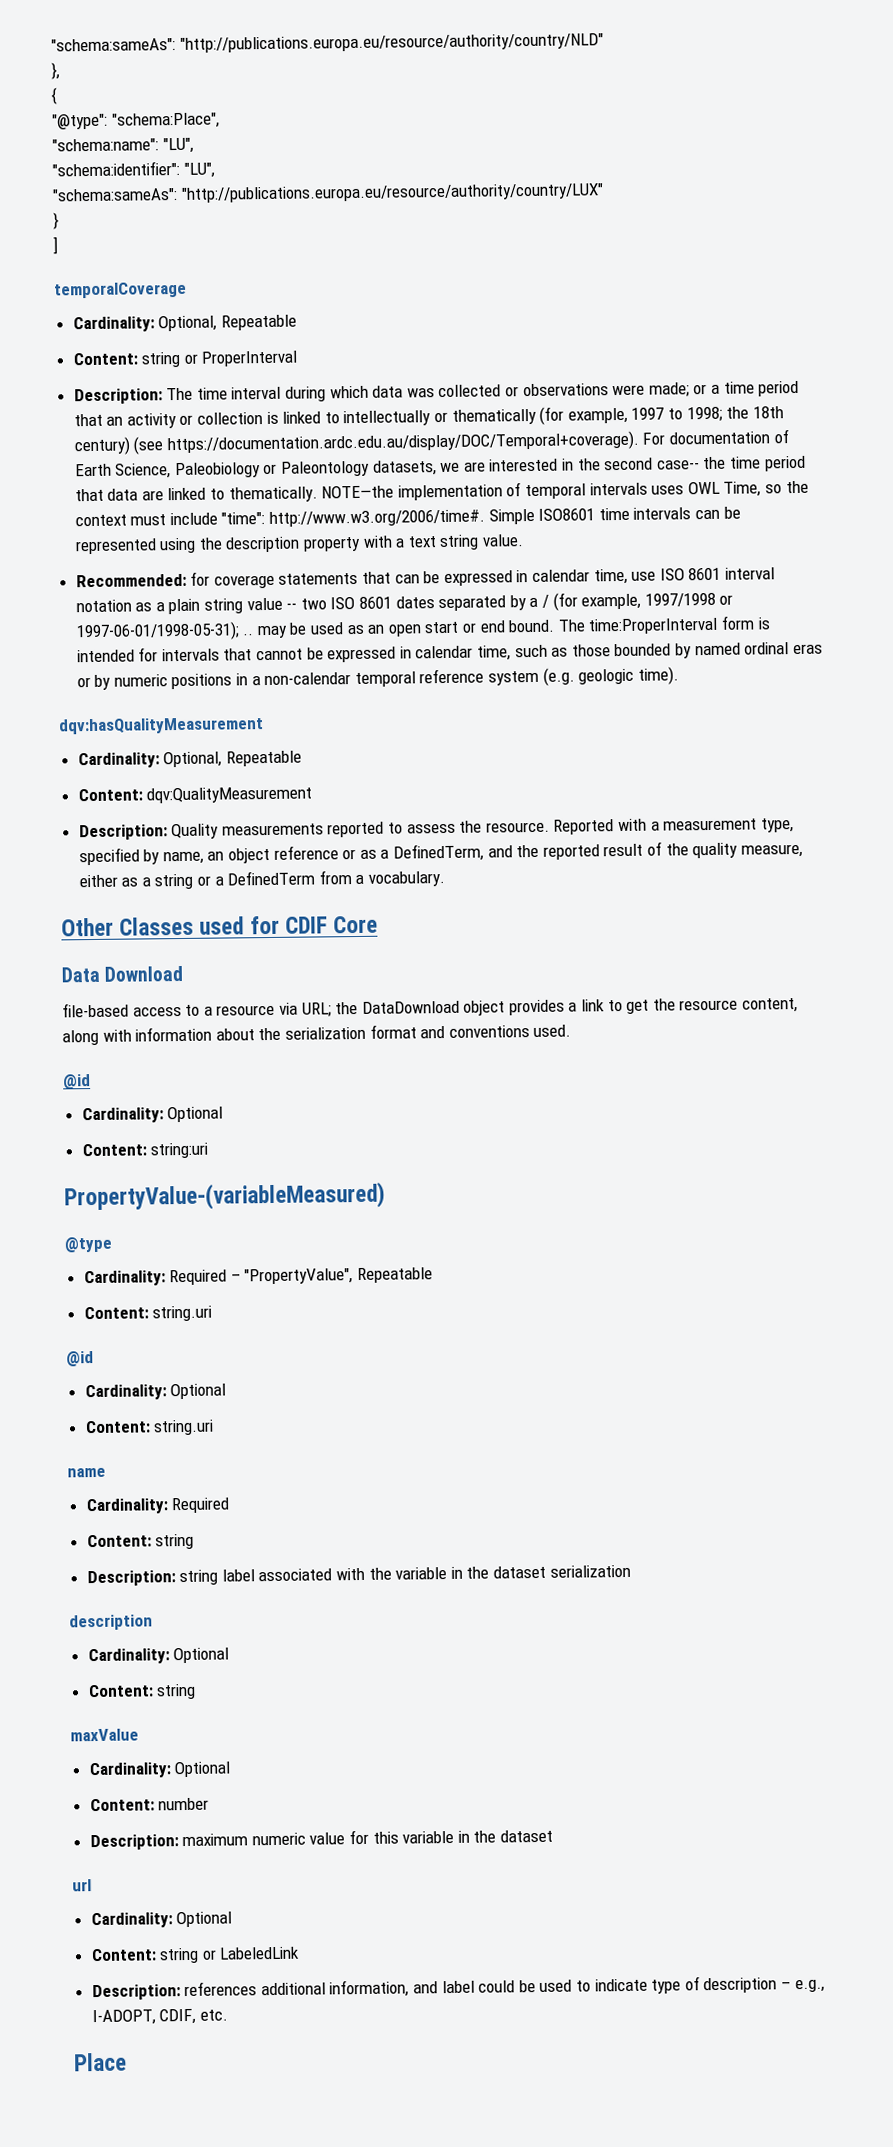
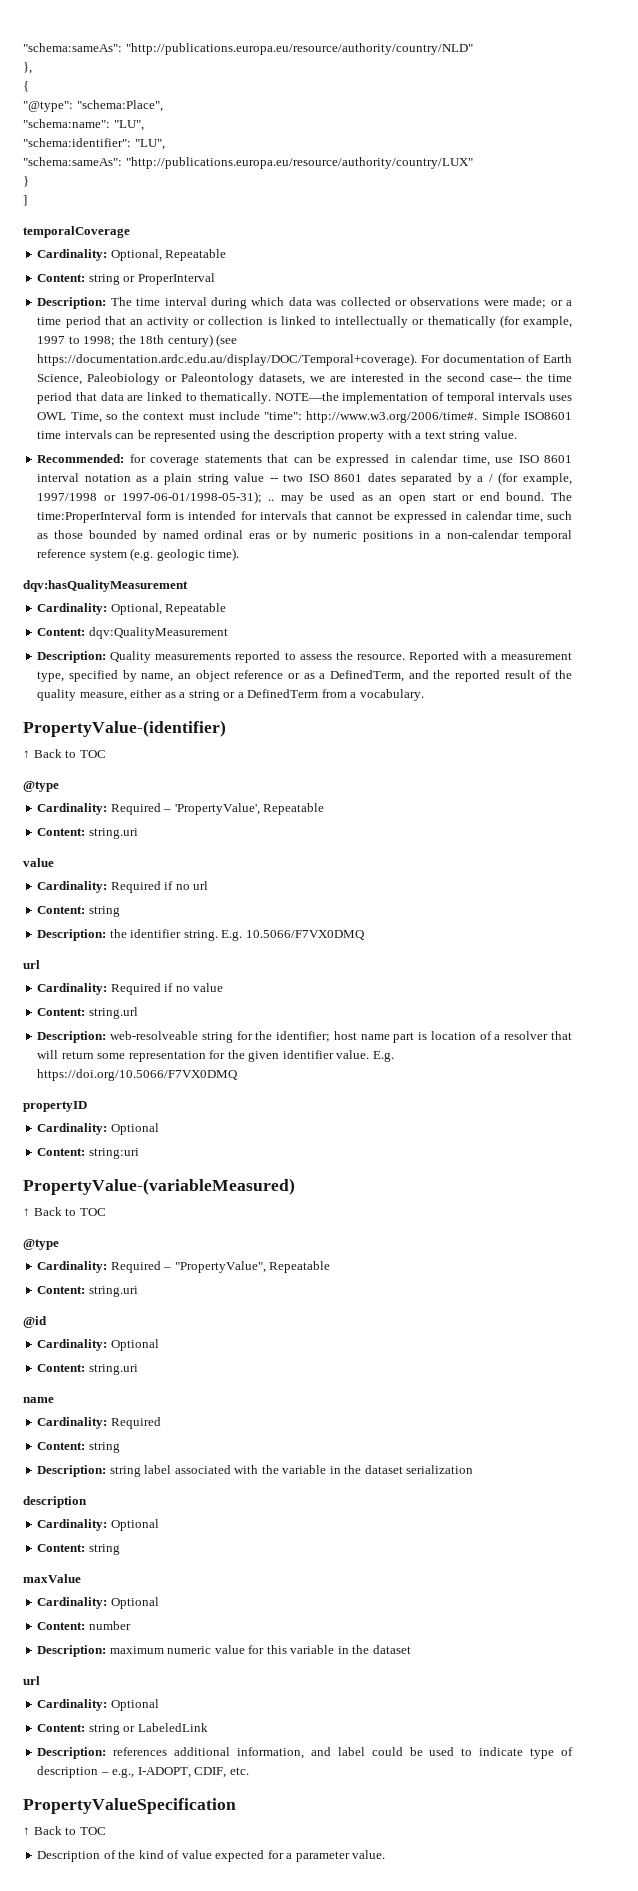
[61,915,379,937] [61,965,184,983] [62,998,799,1018] [62,1024,572,1046] [62,1074,91,1090] Other Classes used for CDIF Core // Data Download // file-based access to a resource via URL; the DataDownload object provides a link to get the resource content, along with information about the serialization format and conventions used. // @id -> [23,720,226,737] [23,749,106,758] [23,781,59,792] [37,803,325,815] [37,828,138,839] [23,858,54,867] [37,881,209,893] [37,906,120,917] [37,929,365,941] [23,960,40,969] [37,983,224,995] [37,1007,138,1019] [37,1031,573,1043] [37,1050,394,1062] [37,1069,239,1081] [23,1101,87,1112] PropertyValue-(identifier) // ↑ Back to TOC // @type // Cardinality: Required – 'PropertyValue', Repeatable // Content: string.uri // value // Cardinality: Required if no url // Content: string // Description: the identifier string. E.g. 10.5066/F7VX0DMQ // url // Cardinality: Required if no value // Content: string.url // Description: web-resolveable string for the identifier; host name part is location of a resolver that will return some representation for the given identifier value. E.g. https://doi.org/10.5066/F7VX0DMQ // propertyID
(385, 1196) none -> [23,1207,106,1216] // ↑ Back to TOC
[74,2052,127,2072] Place -> [23,1798,236,1814] [23,1826,106,1835] [37,1850,386,1862] PropertyValueSpecification // ↑ Back to TOC // Description of the kind of value expected for a parameter value.

